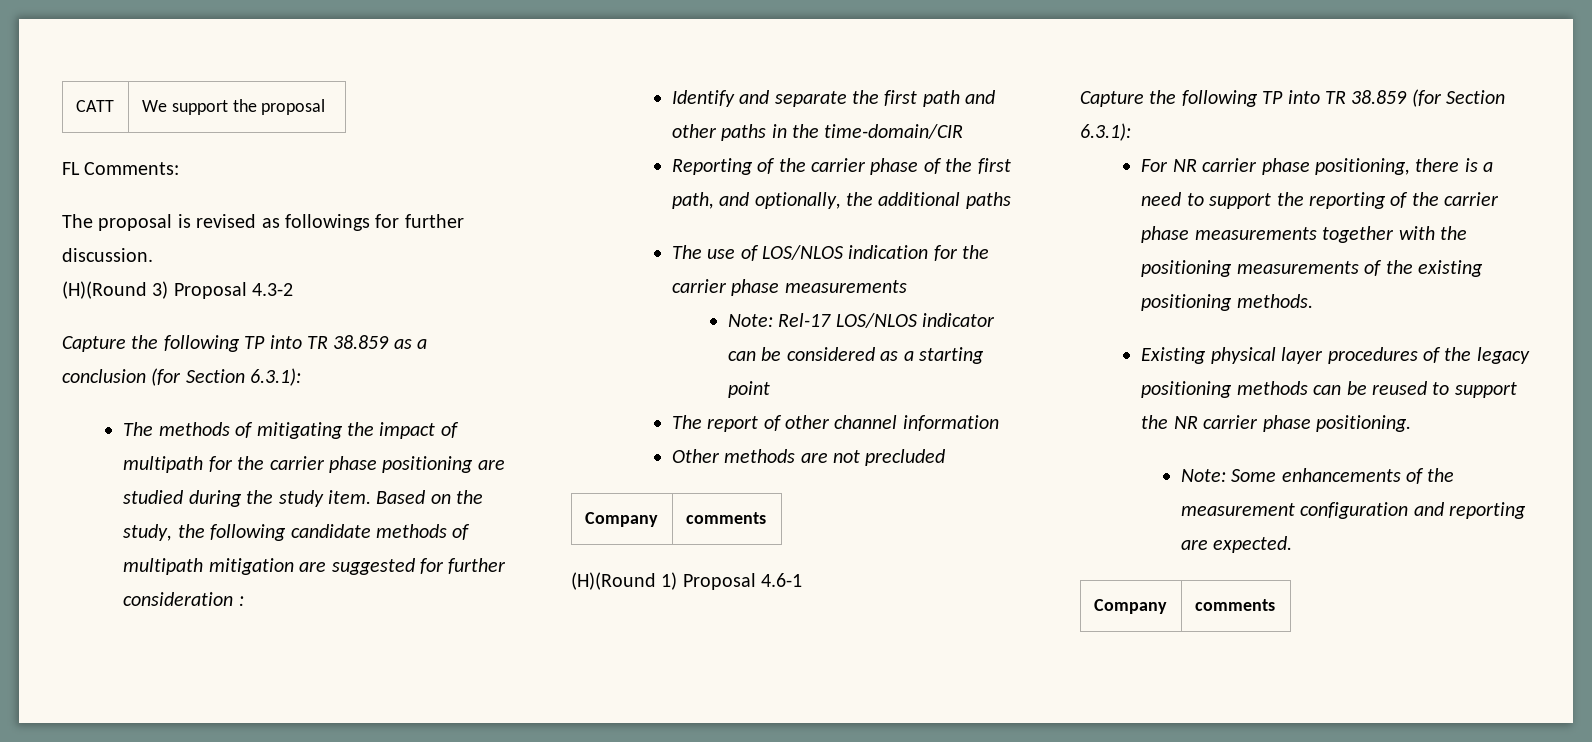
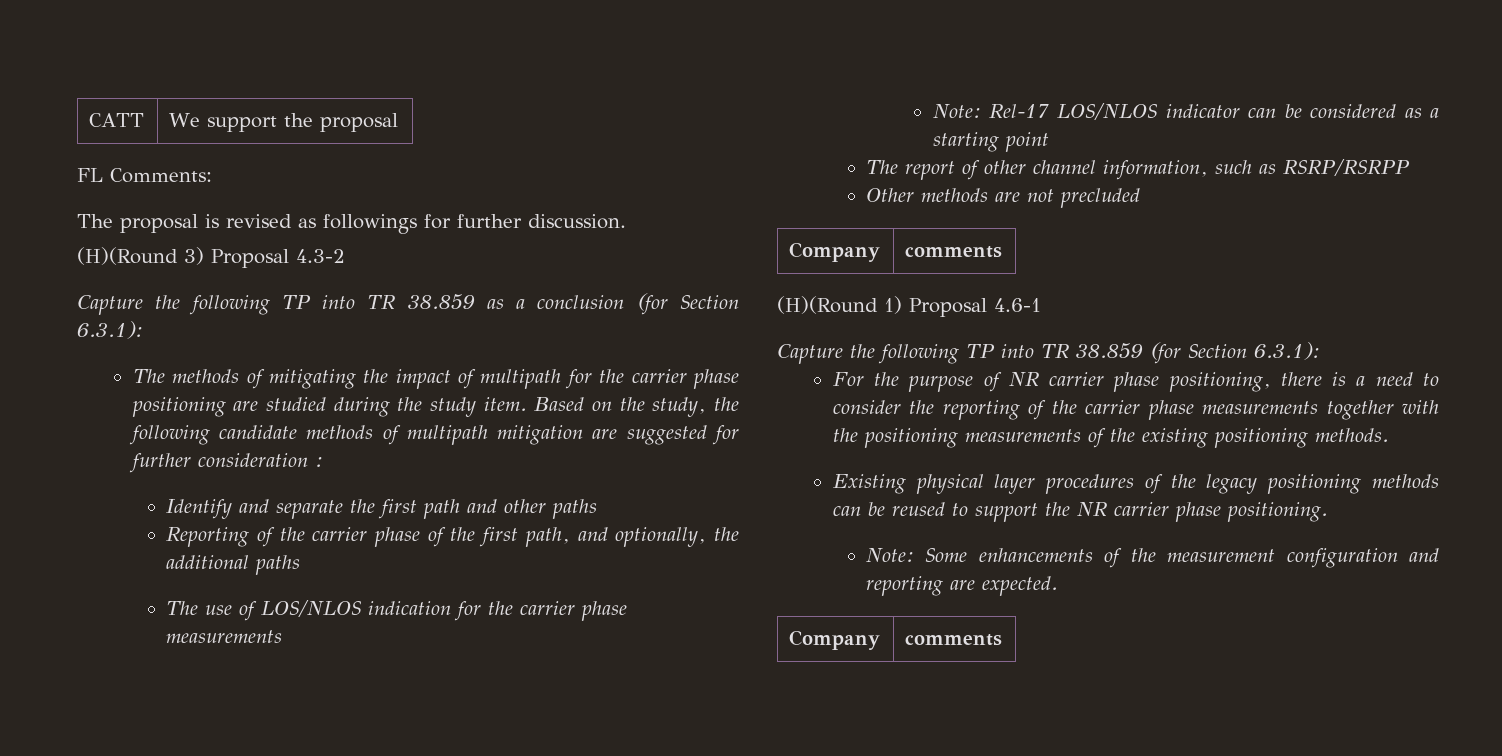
[771,124,964,139] in the time-domain/CIR -> (598, 509) none
[902,415,999,431] information -> [1103,159,1411,180] information, such as RSRP/RSRPP
(1169, 165) none -> [874,372,1002,392] the purpose of
[1209,193,1272,209] support -> [832,400,901,414] consider

